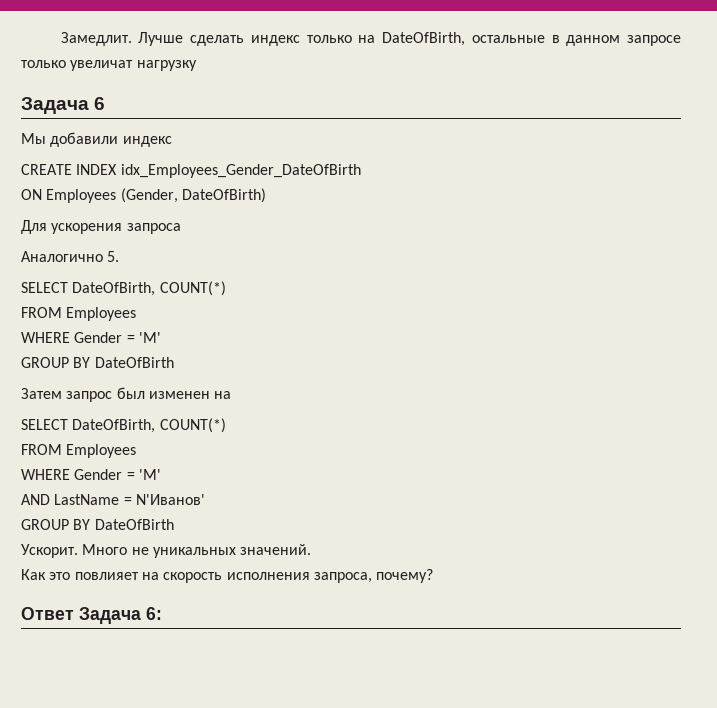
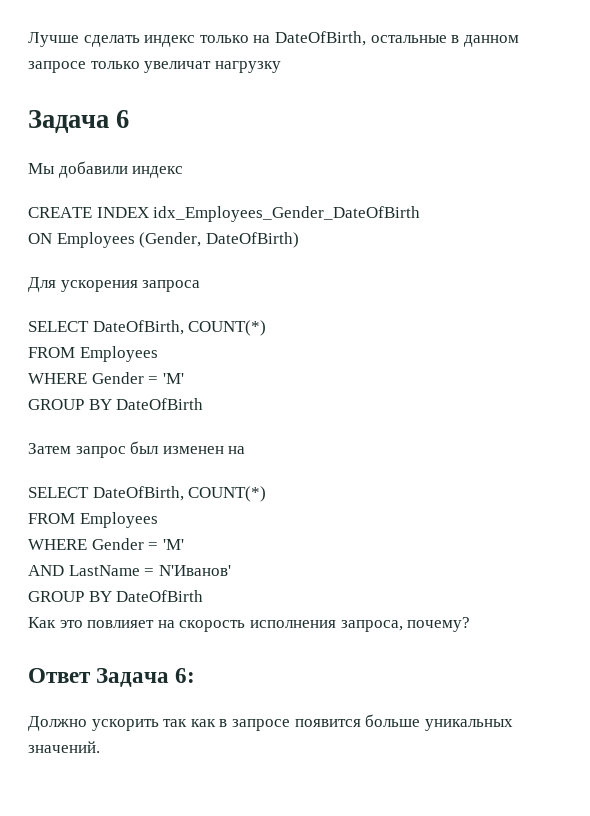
[60,32,132,46] Замедлит. -> (28, 39) none
[21,251,120,262] // Аналогично 5. -> (201, 286) none
[21,544,312,558] // Ускорит. Много не уникальных значений. -> (204, 596) none
(162, 613) none -> [28,714,513,731] [28,741,100,753] // Должно ускорить так как в запросе появится больше уникальных значений.

